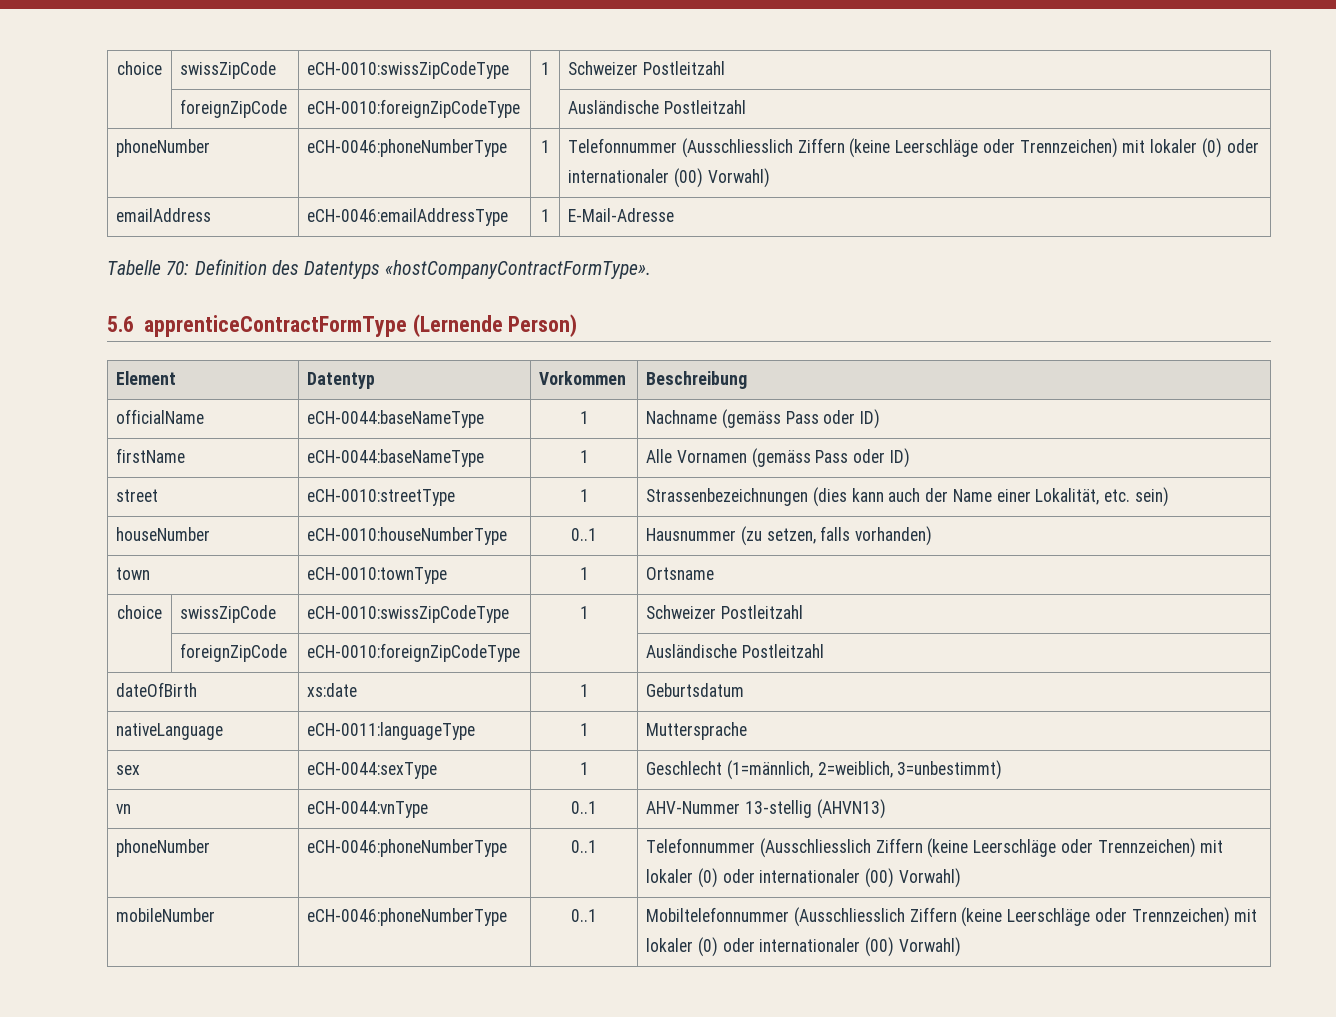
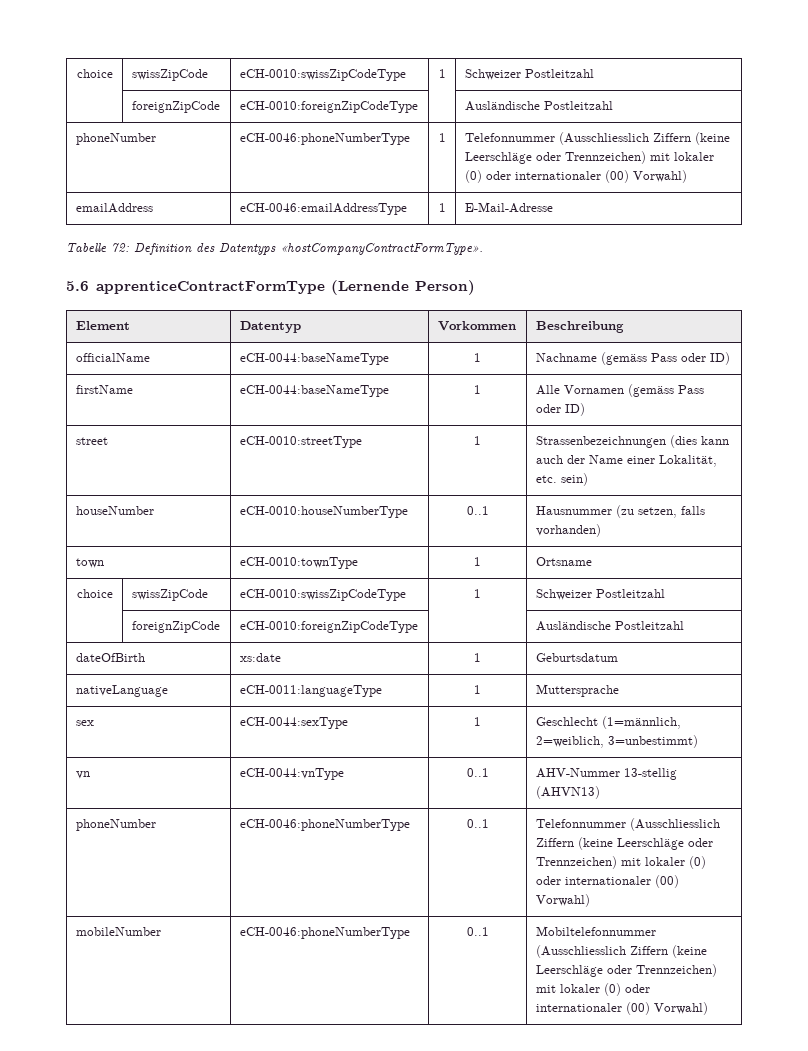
[166,261,190,275] 70: -> [111,243,129,252] 72:

